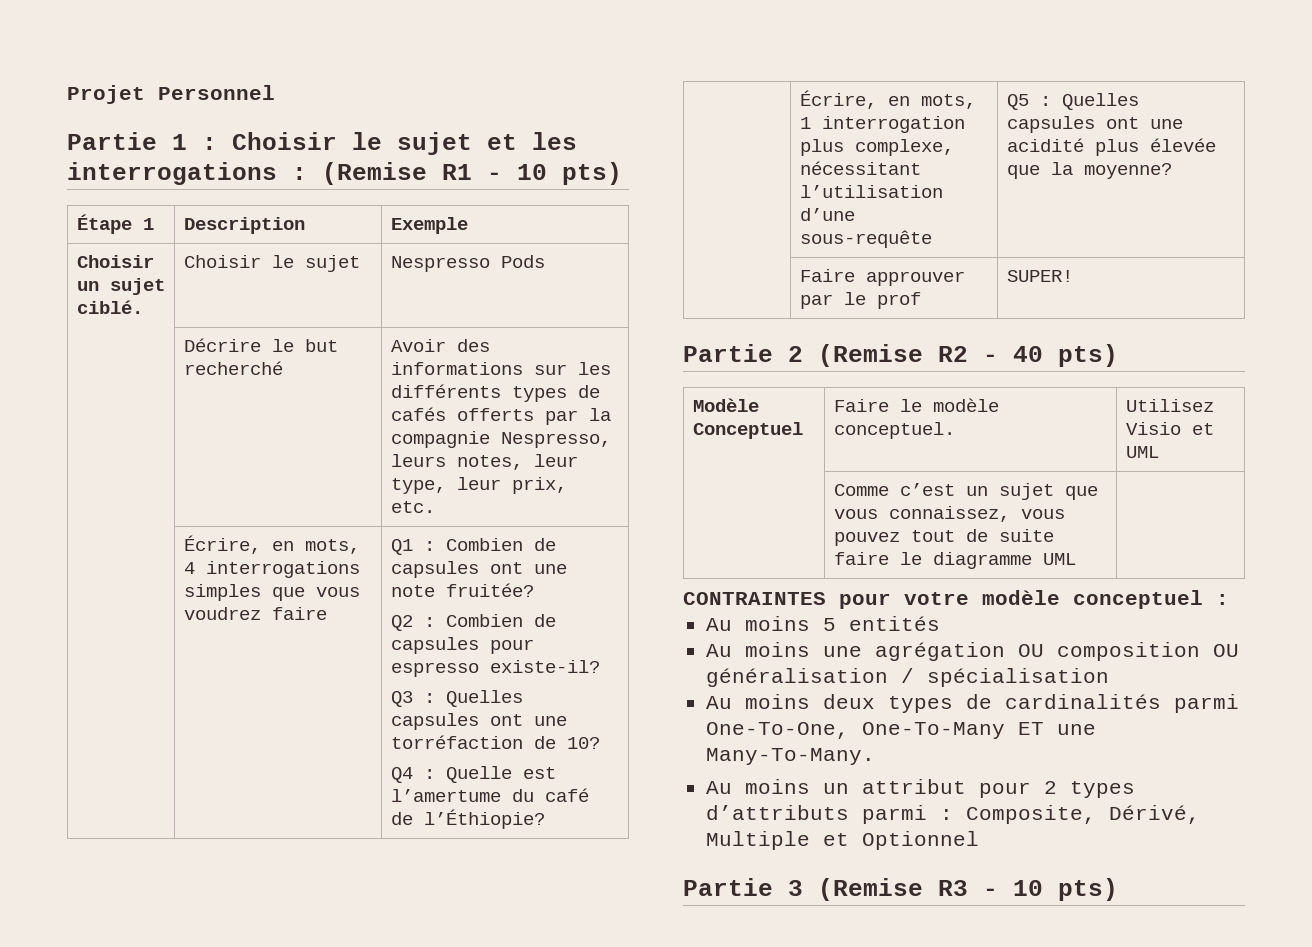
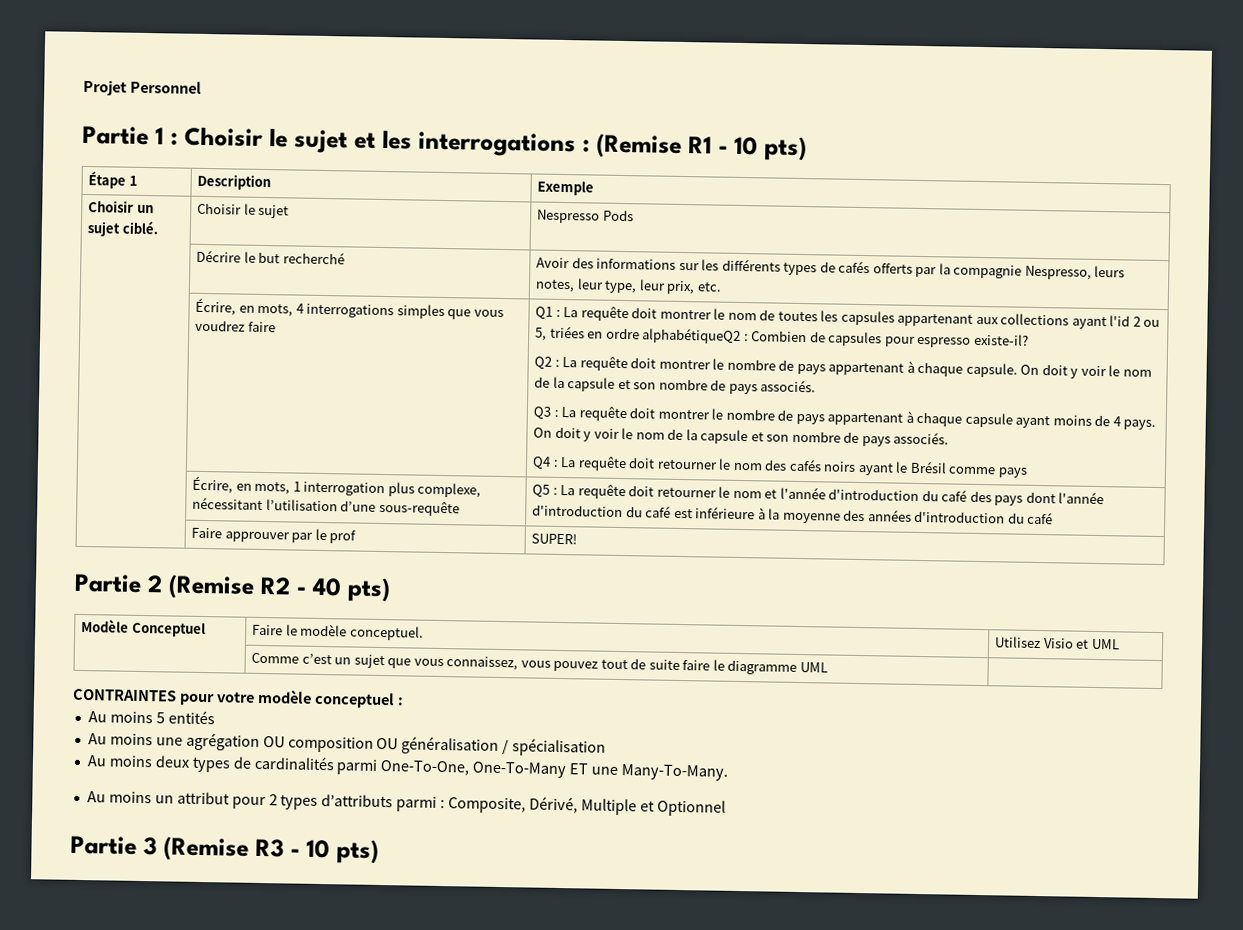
[445,538,556,551] [390,561,567,578] [390,583,534,597] [390,615,413,631] Combien de capsules ont une note fruitée? // Q2 -> [563,306,1161,330] [535,325,742,344] La requête doit montrer le nom de toutes les capsules appartenant aux collections ayant l'id 2 ou 5, triées en ordre alphabétiqueQ2
[390,690,523,707] [390,713,567,730] [390,735,600,749] [390,766,556,783] [390,788,589,802] [390,809,545,829] Q3 : Quelles capsules ont une torréfaction de 10? // Q4 : Quelle est l’amertume du café de l’Éthiopie? -> [534,356,1152,379] [534,376,817,395] [533,406,1157,430] [533,426,950,447] [532,456,1028,478] Q2 : La requête doit montrer le nombre de pays appartenant à chaque capsule. On doit y voir le nom de la capsule et son nombre de pays associés. // Q3 : La requête doit montrer le nombre de pays appartenant à chaque capsule ayant moins de 4 pays. On doit y voir le nom de la capsule et son nombre de pays associés. // Q4 : La requête doit retourner le nom des cafés noirs ayant le Brésil comme pays
[1061,93,1139,110] [1006,116,1183,133] [1006,138,1216,156] [1006,162,1172,179] Quelles capsules ont une acidité plus élevée que la moyenne? -> [560,484,1105,506] [532,504,1054,525] La requête doit retourner le nom et l'année d'introduction du café des pays dont l'année d'introduction du café est inférieure à la moyenne des années d'introduction du café

